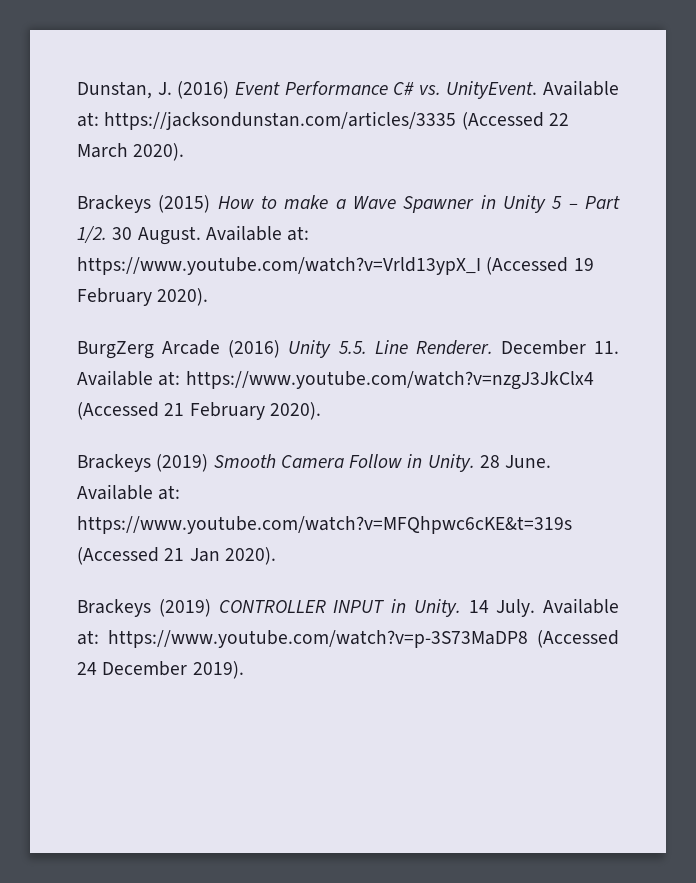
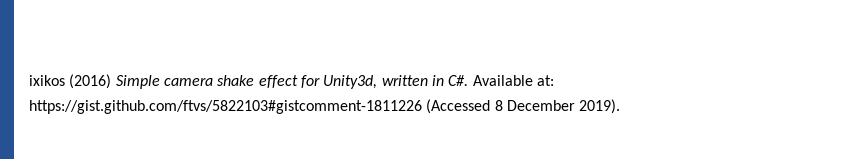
[77,80,619,99] [77,111,569,130] [77,143,185,161] [77,195,620,213] [77,225,310,245] [77,257,594,275] [77,288,209,306] [77,340,619,359] [77,370,594,390] [77,402,321,420] [77,454,552,472] [77,484,181,500] [77,516,572,534] [77,547,276,565] [77,598,619,617] [77,630,619,648] [77,662,97,675] Dunstan, J. (2016) Event Performance C# vs. UnityEvent. Available at: https://jacksondunstan.com/articles/3335 (Accessed 22 March 2020). // Brackeys (2015) How to make a Wave Spawner in Unity 5 – Part 1/2. 30 August. Available at: https://www.youtube.com/watch?v=Vrld13ypX_I (Accessed 19 February 2020). // BurgZerg Arcade (2016) Unity 5.5. Line Renderer. December 11. Available at: https://www.youtube.com/watch?v=nzgJ3JkClx4 (Accessed 21 February 2020). // Brackeys (2019) Smooth Camera Follow in Unity. 28 June. Available at: https://www.youtube.com/watch?v=MFQhpwc6cKE&t=319s (Accessed 21 Jan 2020). // Brackeys (2019) CONTROLLER INPUT in Unity. 14 July. Available at: https://www.youtube.com/watch?v=p-3S73MaDP8 (Accessed 24 -> [29,74,554,89] [29,99,503,114] ixikos (2016) Simple camera shake effect for Unity3d, written in C#. Available at: https://gist.github.com/ftvs/5822103#gistcomment-1811226 (Accessed 8

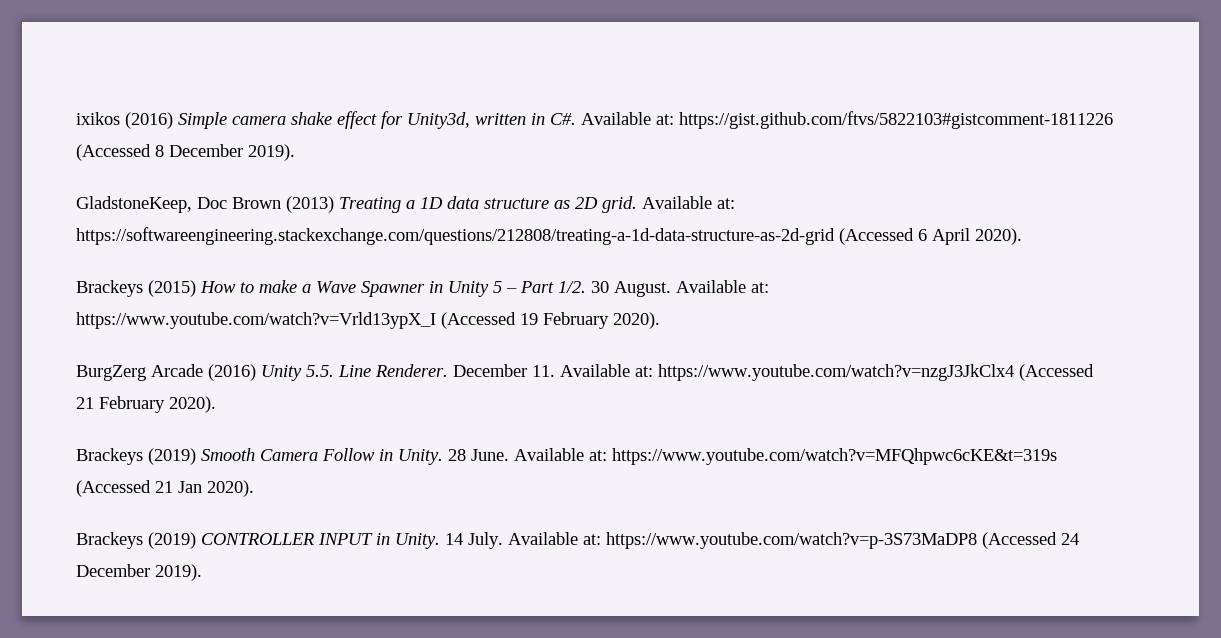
(621, 106) none -> [76,196,735,213] [76,227,1022,245] [76,280,769,297] [76,312,660,329] [76,364,1094,381] [76,396,216,413] [76,448,1057,465] [76,480,254,497] [76,532,1079,549] [76,564,202,581] // GladstoneKeep, Doc Brown (2013) Treating a 1D data structure as 2D grid. Available at: https://softwareengineering.stackexchange.com/questions/212808/treating-a-1d-data-structure-as-2d-grid (Accessed 6 April 2020). // Brackeys (2015) How to make a Wave Spawner in Unity 5 – Part 1/2. 30 August. Available at: https://www.youtube.com/watch?v=Vrld13ypX_I (Accessed 19 February 2020). // BurgZerg Arcade (2016) Unity 5.5. Line Renderer. December 11. Available at: https://www.youtube.com/watch?v=nzgJ3JkClx4 (Accessed 21 February 2020). // Brackeys (2019) Smooth Camera Follow in Unity. 28 June. Available at: https://www.youtube.com/watch?v=MFQhpwc6cKE&t=319s (Accessed 21 Jan 2020). // Brackeys (2019) CONTROLLER INPUT in Unity. 14 July. Available at: https://www.youtube.com/watch?v=p-3S73MaDP8 (Accessed 24 December 2019).

